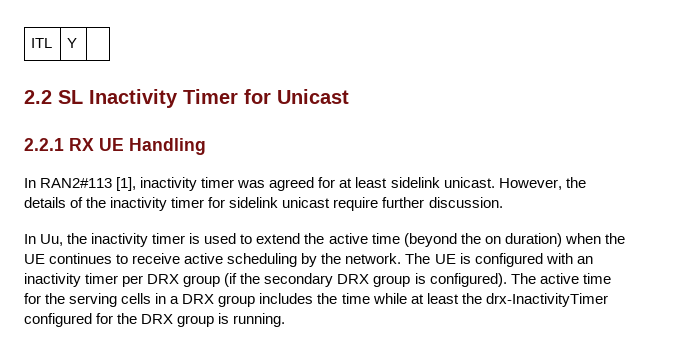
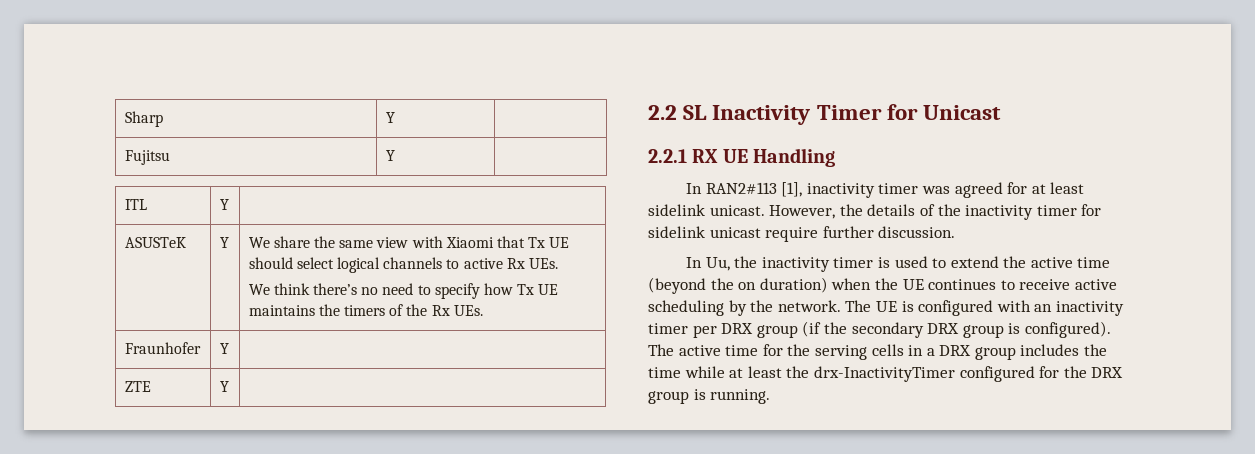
[31,38,53,48] ITL -> [124,111,163,127] [385,112,395,123] [124,150,170,165] [385,150,395,161] [124,199,147,210] [219,199,229,210] [124,237,186,248] [219,237,229,248] [248,236,570,248] [248,257,559,273] [248,283,559,299] [248,304,483,316] [124,342,201,354] [219,343,229,354] [124,381,151,392] Sharp | Y | // Fujitsu | Y | // ITL | Y | // ASUSTeK | Y | We share the same view with Xiaomi that Tx UE should select logical channels to active Rx UEs. // We think there’s no need to specify how Tx UE maintains the timers of the Rx UEs. // Fraunhofer | Y | // ZTE

